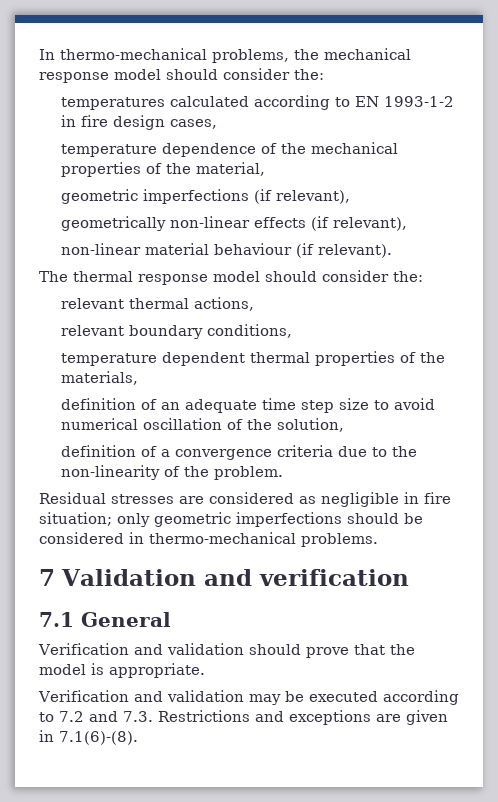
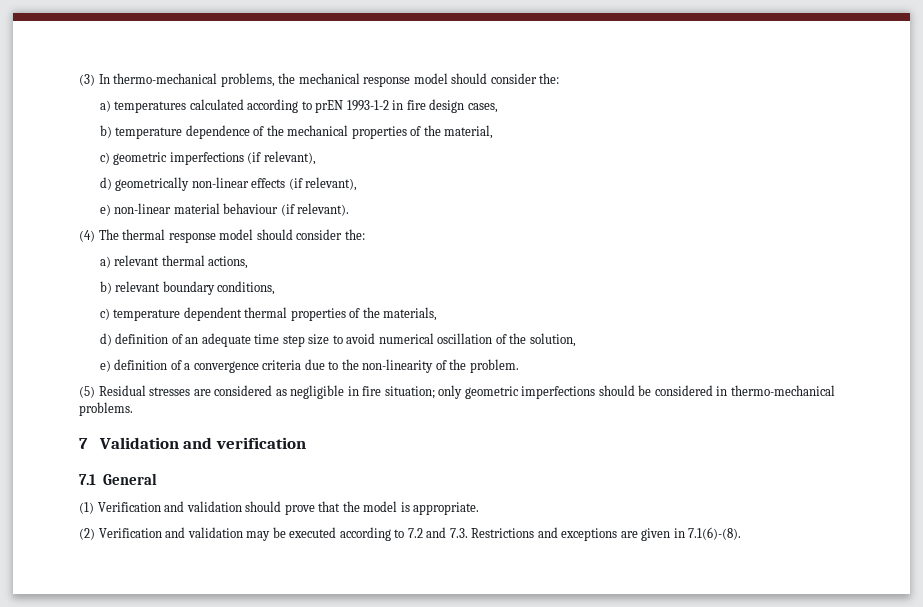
(39, 54) none -> [79,74,95,86] (3)
(324, 74) none -> [99,100,111,112] a)
[354,96,379,107] EN -> [315,100,344,113] prEN
(217, 124) none -> [99,125,112,138] b)
(265, 169) none -> [99,152,110,164] c)
(350, 197) none -> [99,177,112,190] d)
(407, 224) none -> [99,204,111,216] e)
(392, 251) none -> [79,230,95,242] (4)
(423, 276) none -> [99,256,111,268] a)
(254, 304) none -> [99,281,112,294] b)
(292, 331) none -> [99,308,110,320] c)
(138, 378) none -> [99,333,112,346] d)
(344, 425) none -> [99,360,111,372] e)
(283, 473) none -> [79,386,95,398] (5)
(172, 619) none -> [79,502,94,514] (1)
(205, 670) none -> [79,528,95,540] (2)

